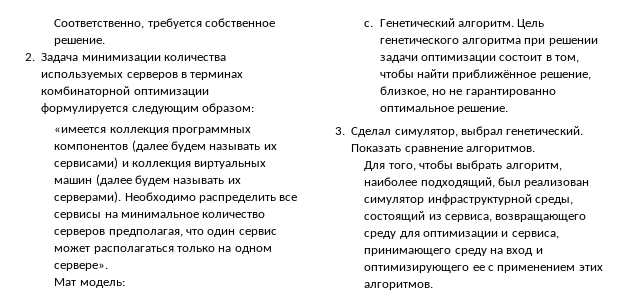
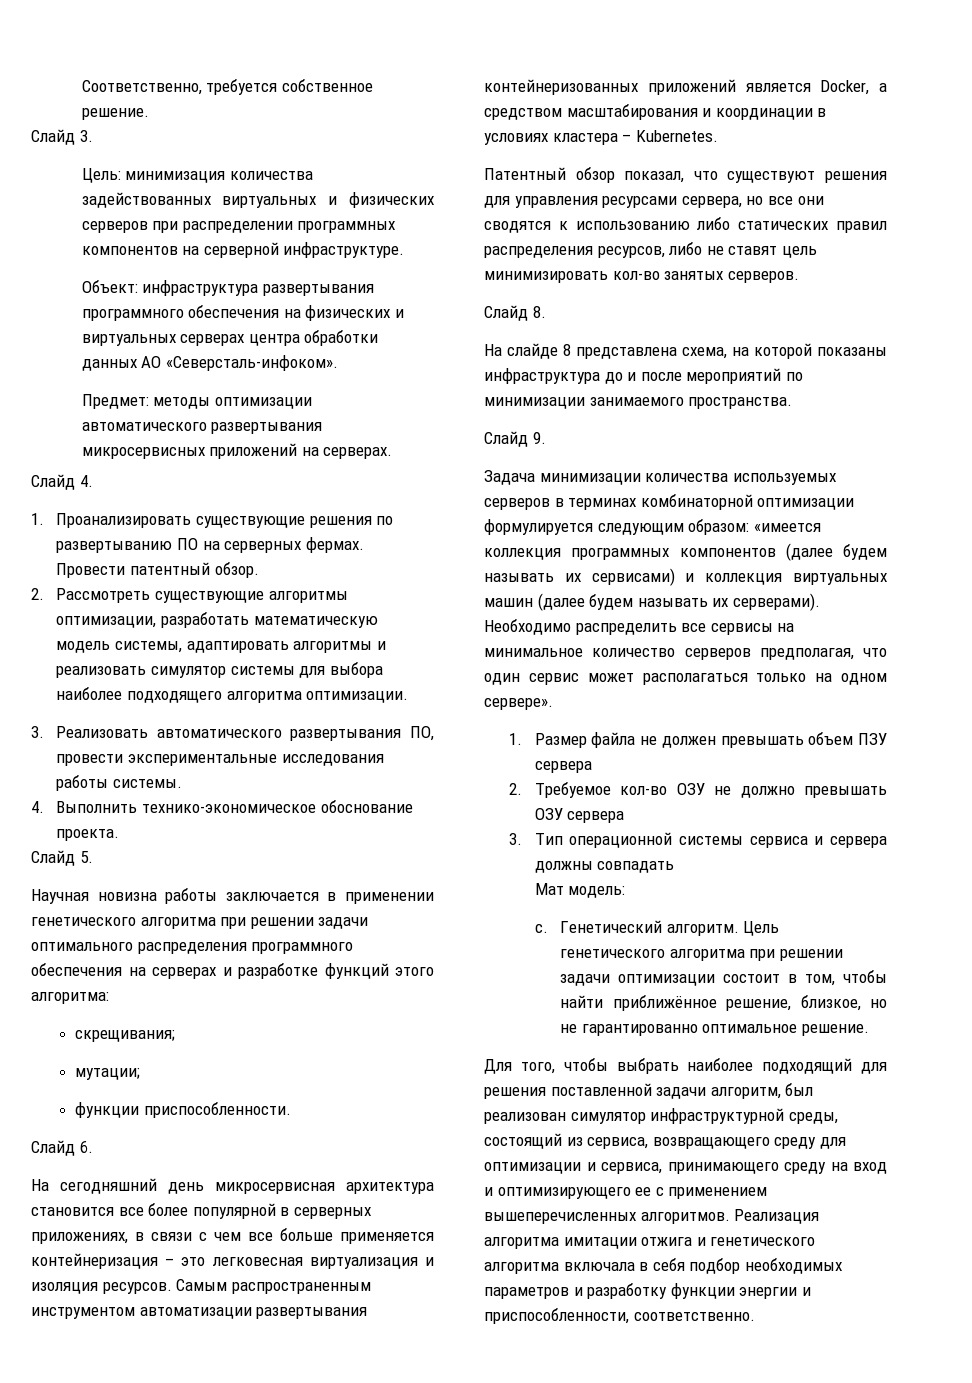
[25,53,35,61] 2. -> [31,129,93,145] [81,168,313,183] [81,192,434,208] [81,221,396,233] [81,242,405,258] [81,280,374,296] [81,305,405,321] [81,330,379,346] [81,355,338,371] [81,394,312,409] [81,422,323,434] [81,443,393,459] [31,474,93,490] [31,513,394,528] [56,537,364,553] [56,562,259,578] [31,588,348,603] [56,612,378,628] [56,641,386,653] [56,662,383,678] [56,687,409,703] [31,726,434,741] [56,754,384,766] [56,775,182,791] [31,800,413,813] [56,829,120,841] [31,850,93,866] [31,888,434,904] [31,917,369,929] [31,942,354,954] [31,963,434,979] [31,992,109,1004] [75,1030,176,1042] [75,1068,141,1080] [75,1102,291,1118] [31,1140,93,1156] [31,1178,434,1194] [31,1203,371,1219] [31,1228,434,1244] [31,1253,434,1269] [31,1279,371,1294] [31,1307,368,1319] [484,79,887,95] [484,104,827,120] [484,130,718,145] [484,167,887,183] [484,196,824,208] [484,217,887,233] [484,242,817,258] [484,271,799,283] [484,305,546,321] [484,343,887,359] [484,368,803,384] [484,397,793,409] [484,431,546,447] Слайд 3. // Цель: минимизация количества задействованных виртуальных и физических серверов при распределении программных компонентов на серверной инфраструктуре. // Объект: инфраструктура развертывания программного обеспечения на физических и виртуальных серверах центра обработки данных АО «Северсталь-инфоком». // Предмет: методы оптимизации автоматического развертывания микросервисных приложений на серверах. // Слайд 4. // 1. Проанализировать существующие решения по развертыванию ПО на серверных фермах. Провести патентный обзор. // 2. Рассмотреть существующие алгоритмы оптимизации, разработать математическую модель системы, адаптировать алгоритмы и реализовать симулятор системы для выбора наиболее подходящего алгоритма оптимизации. // 3. Реализовать автоматического развертывания ПО, провести экспериментальные исследования работы системы. // 4. Выполнить технико-экономическое обоснование проекта. // Слайд 5. // Научная новизна работы заключается в применении генетического алгоритма при решении задачи оптимального распределения программного обеспечения на серверах и разработке функций этого алгоритма: // скрещивания; // мутации; // функции приспособленности. // Слайд 6. // На сегодняшний день микросервисная архитектура становится все более популярной в серверных приложениях, в связи с чем все больше применяется контейнеризация – это легковесная виртуализация и изоляция ресурсов. Самым распространенным инструментом автоматизации развертывания контейнеризованных приложений является Docker, а средством масштабирования и координации в условиях кластера – Kubernetes. // Патентный обзор показал, что существуют решения для управления ресурсами сервера, но все они сводятся к использованию либо статических правил распределения ресурсов, либо не ставят цель минимизировать кол-во занятых серверов. // Слайд 8. // На слайде 8 представлена схема, на которой показаны инфраструктура до и после мероприятий по минимизации занимаемого пространства. // Слайд 9. //
(254, 108) // -> (750, 527) none
(109, 267) none -> [509,732,887,748] [534,761,592,773] [509,782,887,798] [534,808,625,823] [509,832,887,848] [534,861,675,873] // 1. Размер файла не должен превышать объем ПЗУ сервера // 2. Требуемое кол-во ОЗУ не должно превышать ОЗУ сервера // 3. Тип операционной системы сервиса и сервера должны совпадать
[335,126,584,137] [351,144,535,154] [364,160,562,171] [364,177,495,188] 3. Сделал симулятор, выбрал генетический. Показать сравнение алгоритмов. // Для того, чтобы выбрать алгоритм, наиболее подходящий, -> [484,1058,887,1074] [484,1083,781,1099] Для того, чтобы выбрать наиболее подходящий для решения поставленной задачи алгоритм,
[578,265,603,271] [364,282,434,290] этих алгоритмов. -> [484,1209,820,1224] [484,1237,816,1249] [484,1258,842,1274] [484,1283,811,1299] [484,1308,755,1324] вышеперечисленных алгоритмов. Реализация алгоритма имитации отжига и генетического алгоритма включала в себя подбор необходимых параметров и разработку функции энергии и приспособленности, соответственно.

